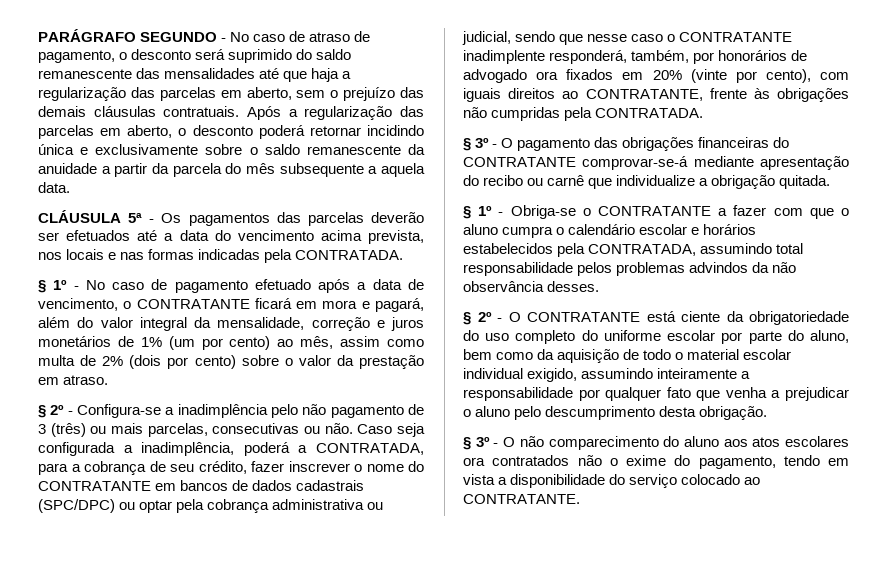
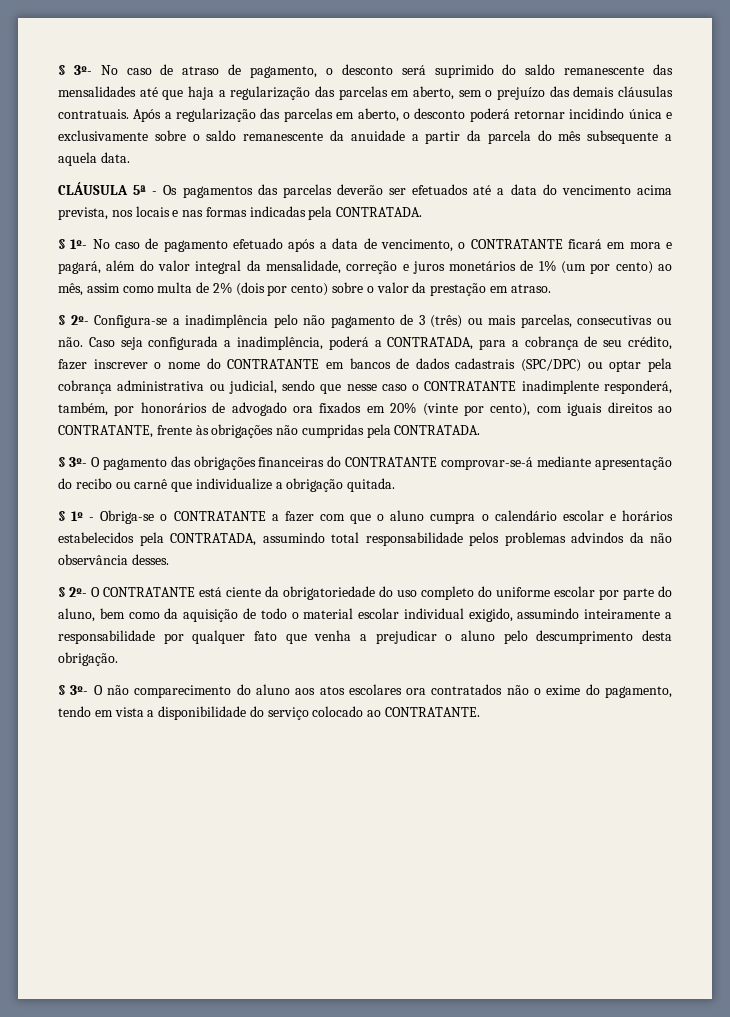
[38,29,227,42] PARÁGRAFO SEGUNDO - -> [58,65,92,75] § 3º-
[53,280,79,290] 1º - -> [70,239,88,249] 1º-
[50,405,73,415] 2º - -> [70,315,89,325] 2º-
[475,138,498,148] 3º - -> [68,457,87,467] 3º-
[477,312,502,322] 2º - -> [69,587,87,597] 2º-
[475,437,499,447] 3º - -> [70,685,89,695] 3º-

